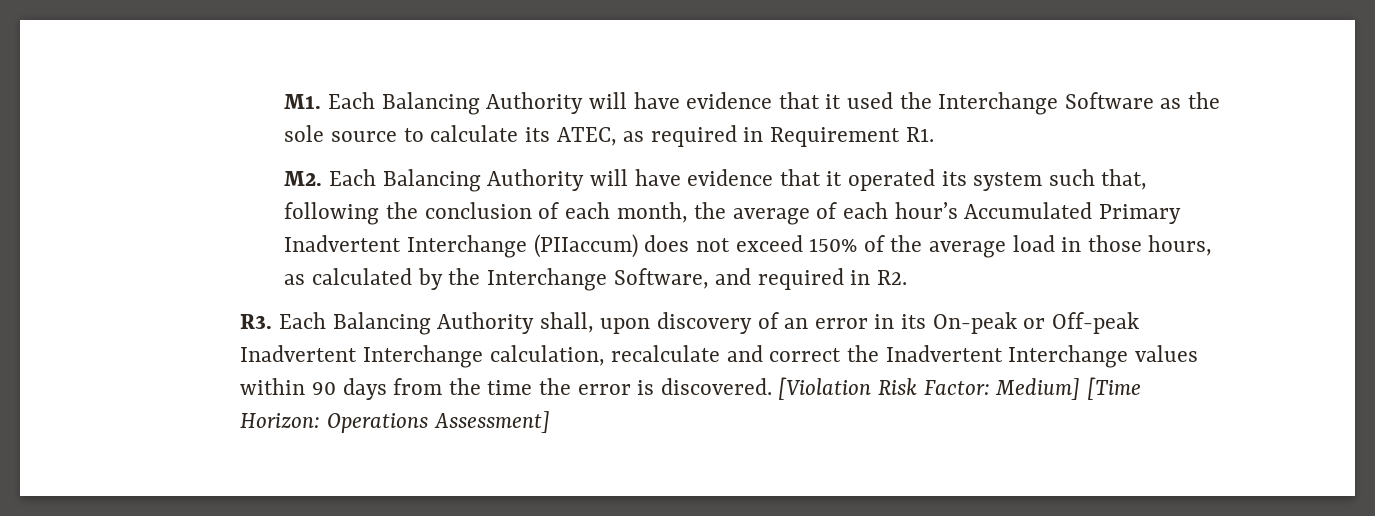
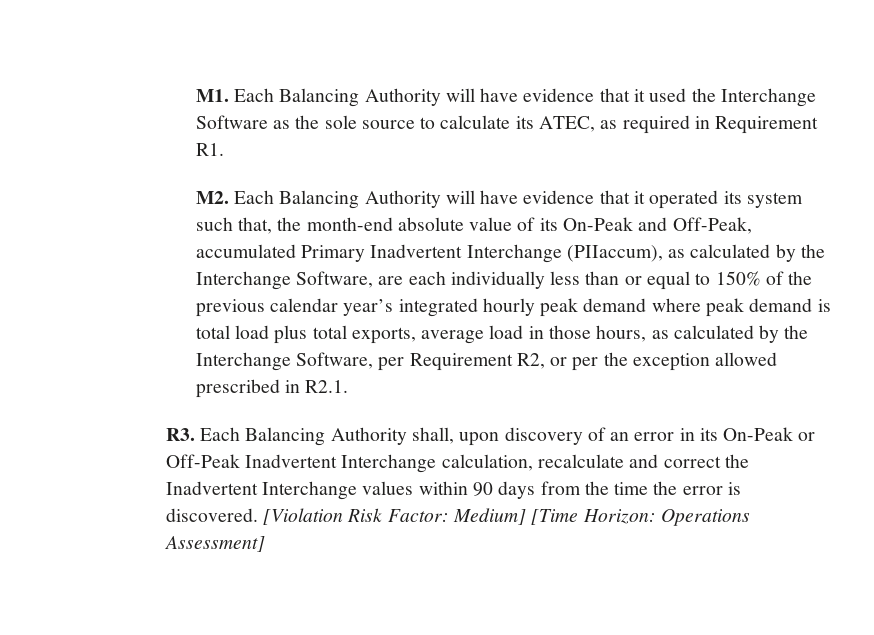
[284,202,1181,225] [284,234,923,258] following the conclusion of each month, the average of each hour’s Accumulated Primary Inadvertent Interchange (PIIaccum) does not exceed 150% of the -> [277,217,752,234] [195,244,826,263] [195,271,813,290] [195,298,831,317] [195,325,416,344] the month-end absolute value of its On-Peak and Off-Peak, accumulated Primary Inadvertent Interchange (PIIaccum), as calculated by the Interchange Software, are each individually less than or equal to 150% of the previous calendar year’s integrated hourly peak demand where peak demand is total load plus total exports,
[715,268,907,290] and required in R2. -> [378,352,778,371] [195,379,349,398] per Requirement R2, or per the exception allowed prescribed in R2.1.
[932,312,1139,334] On-peak or Off-peak -> [723,427,816,441] [165,454,240,468] On-Peak or Off-Peak

